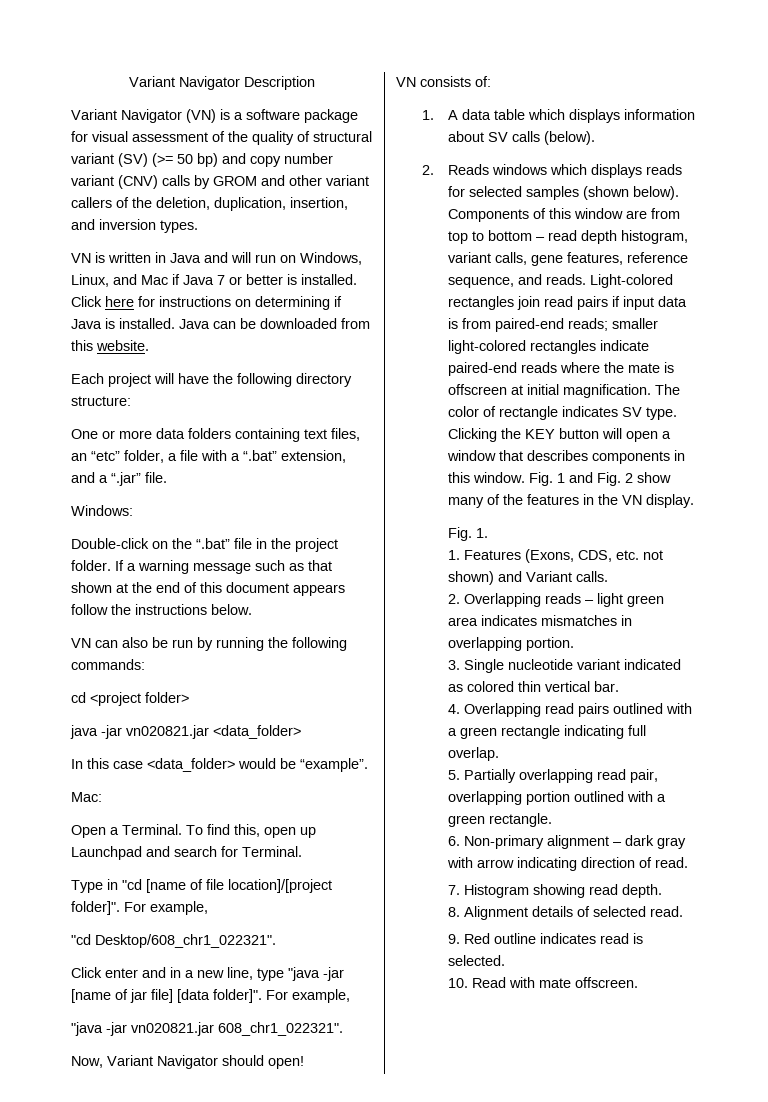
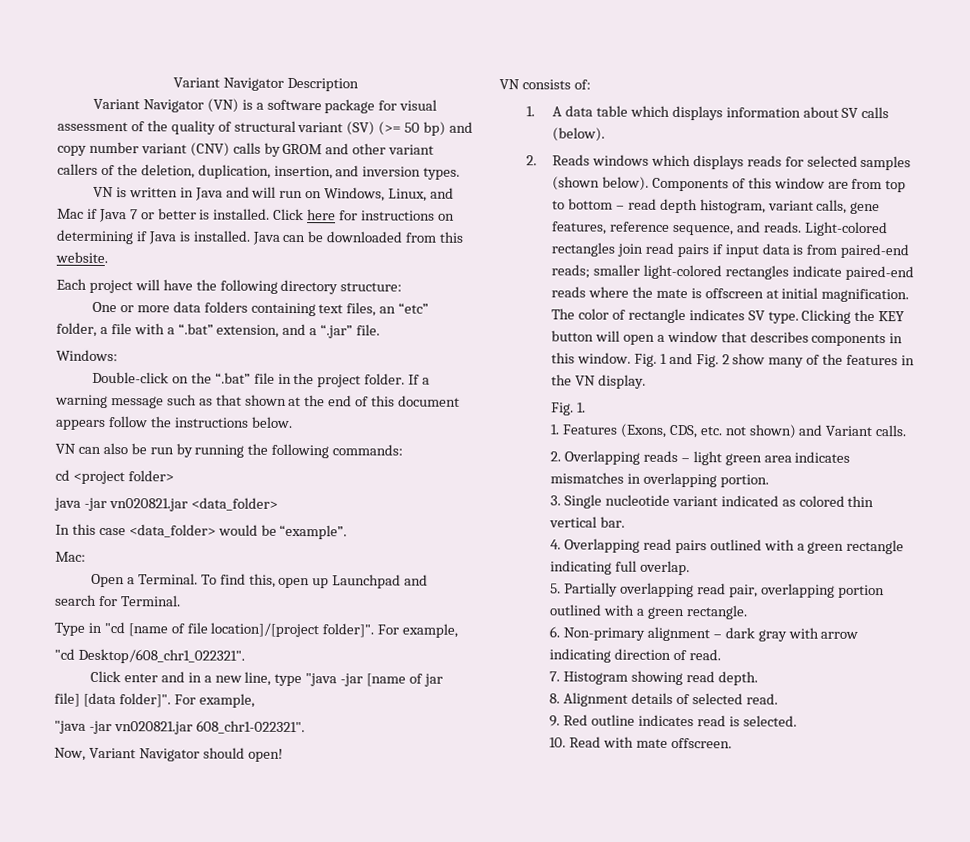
[218,1022,343,1036] 608_chr1_022321". -> [195,720,305,735] 608_chr1-022321".

